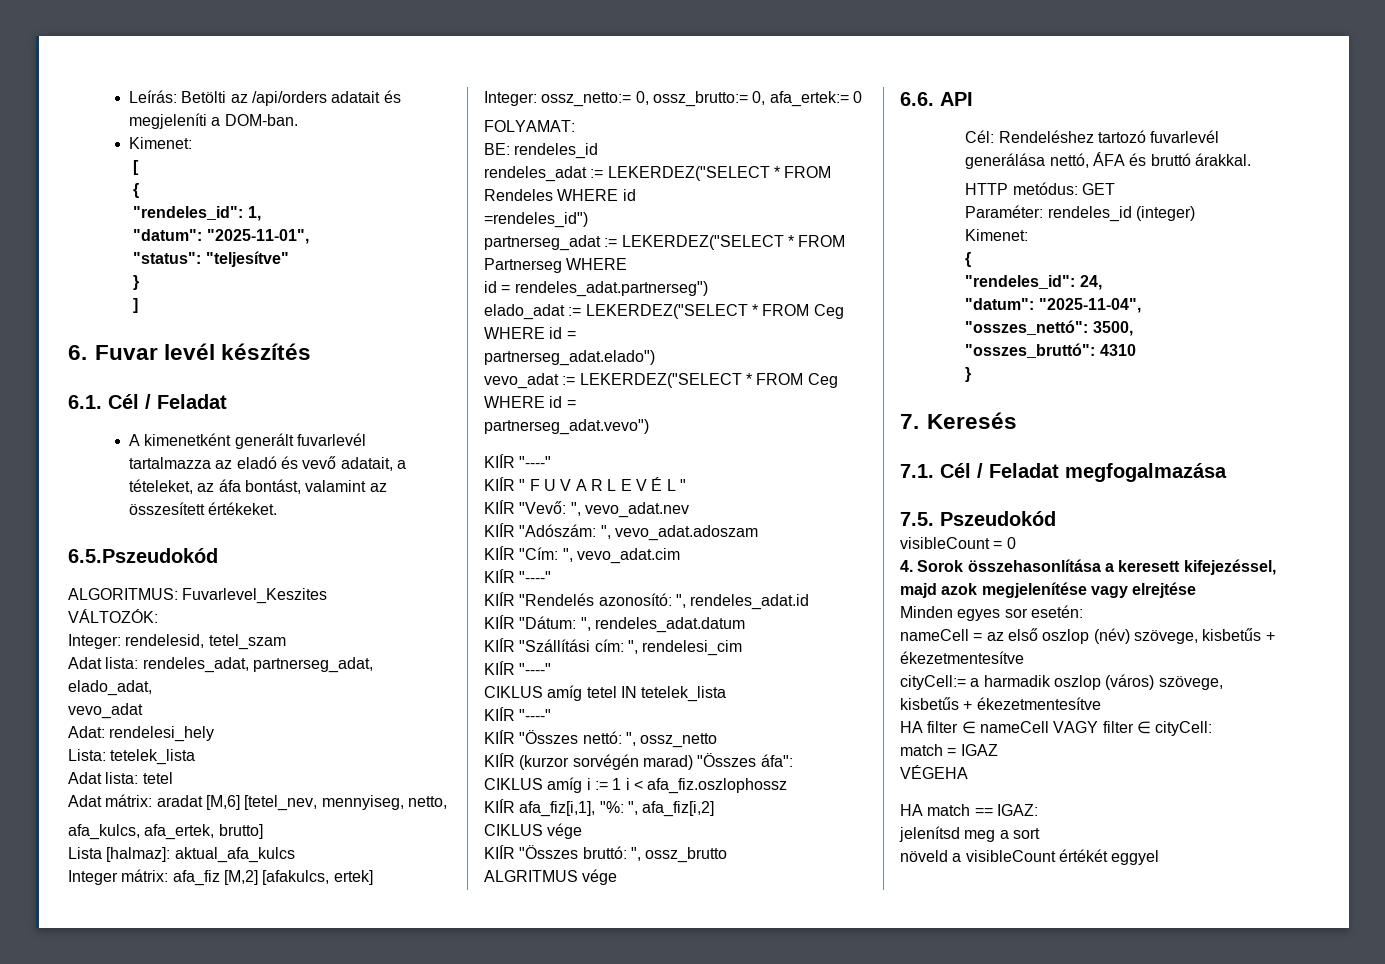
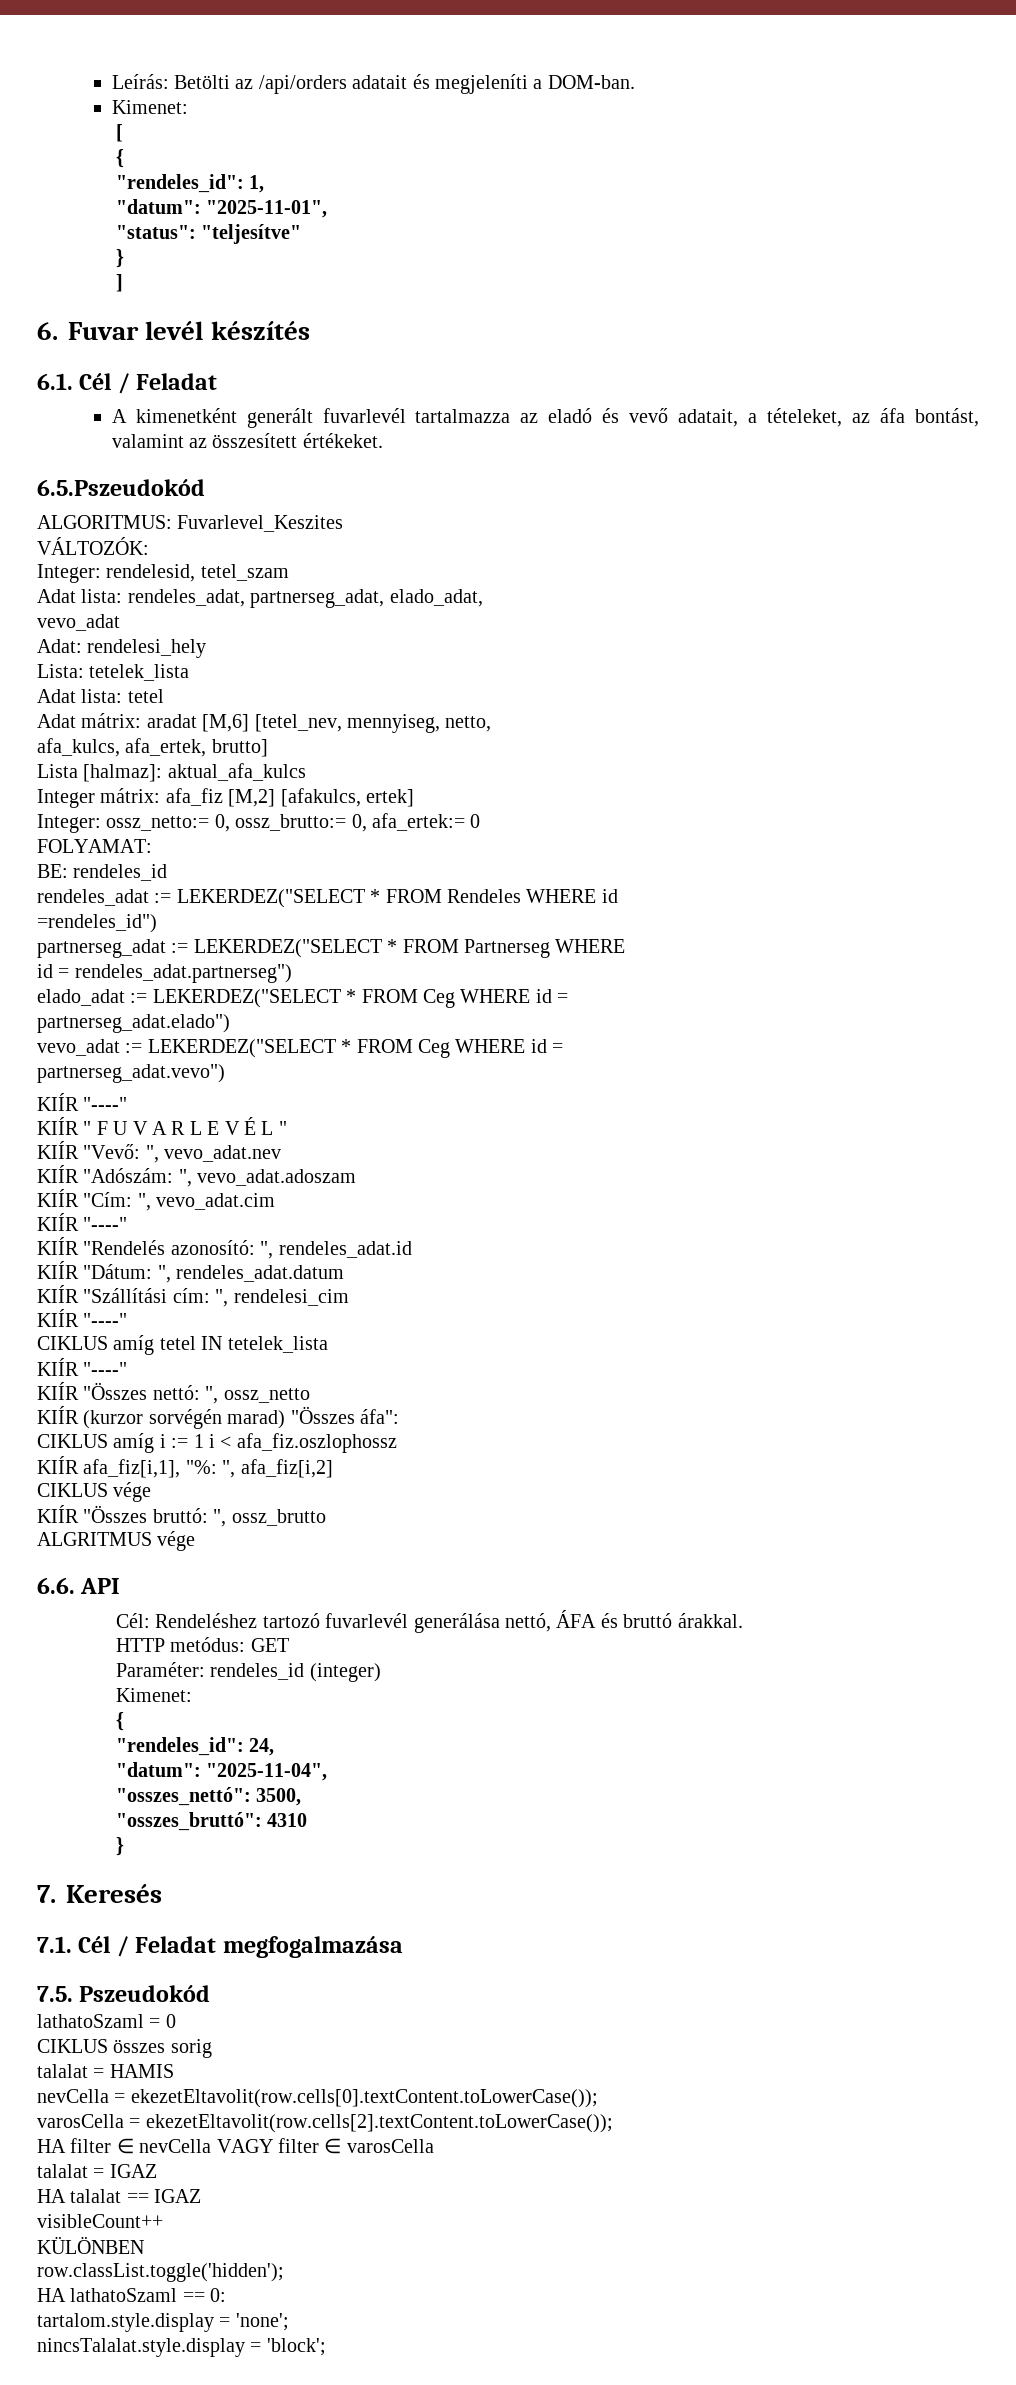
[900,537,990,549] visibleCount -> [37,2014,144,2028] lathatoSzaml
[900,559,1276,575] [900,582,1197,598] [900,605,1083,621] [900,628,1275,644] [900,651,1024,664] [900,674,1223,690] [900,697,1101,710] 4. Sorok összehasonlítása a keresett kifejezéssel, majd azok megjelenítése vagy elrejtése // Minden egyes sor esetén: // nameCell = az első oszlop (név) szövege, kisbetűs + ékezetmentesítve // cityCell:= a harmadik oszlop (város) szövege, kisbetűs + ékezetmentesítve -> [37,2039,212,2058] [37,2064,174,2078] [37,2089,598,2108] [37,2114,613,2133] CIKLUS összes sorig // talalat = HAMIS // nevCella = ekezetEltavolit(row.cells[0].textContent.toLowerCase()); // varosCella = ekezetEltavolit(row.cells[2].textContent.toLowerCase());
[979,721,1049,733] nameCell -> [139,2139,212,2153] nevCella
[1155,721,1213,736] [900,744,943,756] cityCell: // match -> [346,2139,434,2153] [37,2164,88,2178] varosCella // talalat
[900,765,968,779] [900,804,1038,816] [899,826,1040,842] [900,849,1160,865] VÉGEHA // HA match == IGAZ: // jelenítsd meg a sort // növeld a visibleCount értékét eggyel -> [37,2189,202,2203] [37,2214,163,2228] [37,2236,144,2254] [37,2263,284,2282] [37,2288,227,2302] [37,2313,289,2332] [37,2338,326,2357] HA talalat == IGAZ // visibleCount++ // KÜLÖNBEN // row.classList.toggle('hidden'); // HA lathatoSzaml == 0: // tartalom.style.display = 'none'; // nincsTalalat.style.display = 'block';

